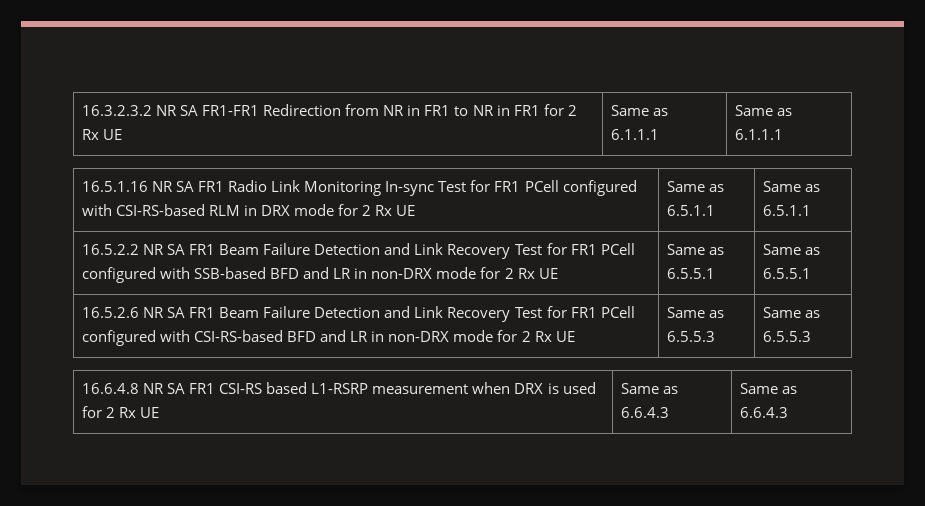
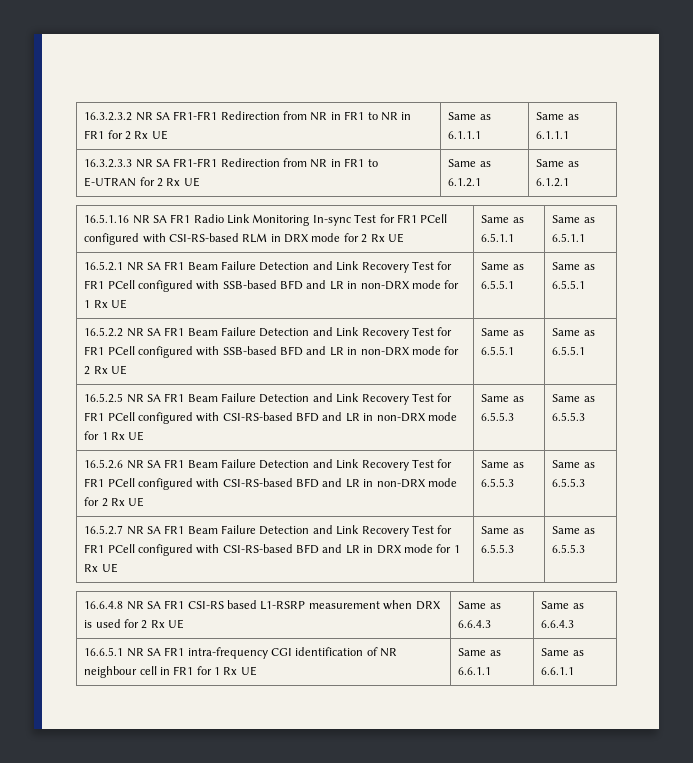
(784, 134) none -> [84,158,378,168] [84,177,200,187] [448,159,491,167] [448,178,482,187] [536,159,579,167] [536,178,570,187] // 16.3.2.3.3 NR SA FR1-FR1 Redirection from NR in FR1 to E-UTRAN for 2 Rx UE | Same as 6.1.2.1 | Same as 6.1.2.1
(812, 210) none -> [84,261,453,273] [84,280,460,292] [84,299,127,309] [481,262,524,270] [481,280,515,289] [552,262,595,270] [552,280,586,289] // 16.5.2.1 NR SA FR1 Beam Failure Detection and Link Recovery Test for FR1 PCell configured with SSB-based BFD and LR in non-DRX mode for 1 Rx UE | Same as 6.5.5.1 | Same as 6.5.5.1
(812, 273) none -> [84,393,453,405] [84,412,457,424] [84,431,145,441] [481,394,524,402] [481,412,515,421] [552,394,595,402] [552,412,586,421] // 16.5.2.5 NR SA FR1 Beam Failure Detection and Link Recovery Test for FR1 PCell configured with CSI-RS-based BFD and LR in non-DRX mode for 1 Rx UE | Same as 6.5.5.3 | Same as 6.5.5.3
(812, 336) none -> [84,525,453,537] [84,544,460,556] [84,563,118,573] [481,526,524,534] [481,544,515,553] [552,526,595,534] [552,544,586,553] // 16.5.2.7 NR SA FR1 Beam Failure Detection and Link Recovery Test for FR1 PCell configured with CSI-RS-based BFD and LR in DRX mode for 1 Rx UE | Same as 6.5.5.3 | Same as 6.5.5.3
(789, 412) none -> [84,647,398,659] [84,666,257,678] [458,648,501,656] [458,667,492,675] [541,648,584,656] [541,667,575,675] // 16.6.5.1 NR SA FR1 intra-frequency CGI identification of NR neighbour cell in FR1 for 1 Rx UE | Same as 6.6.1.1 | Same as 6.6.1.1

